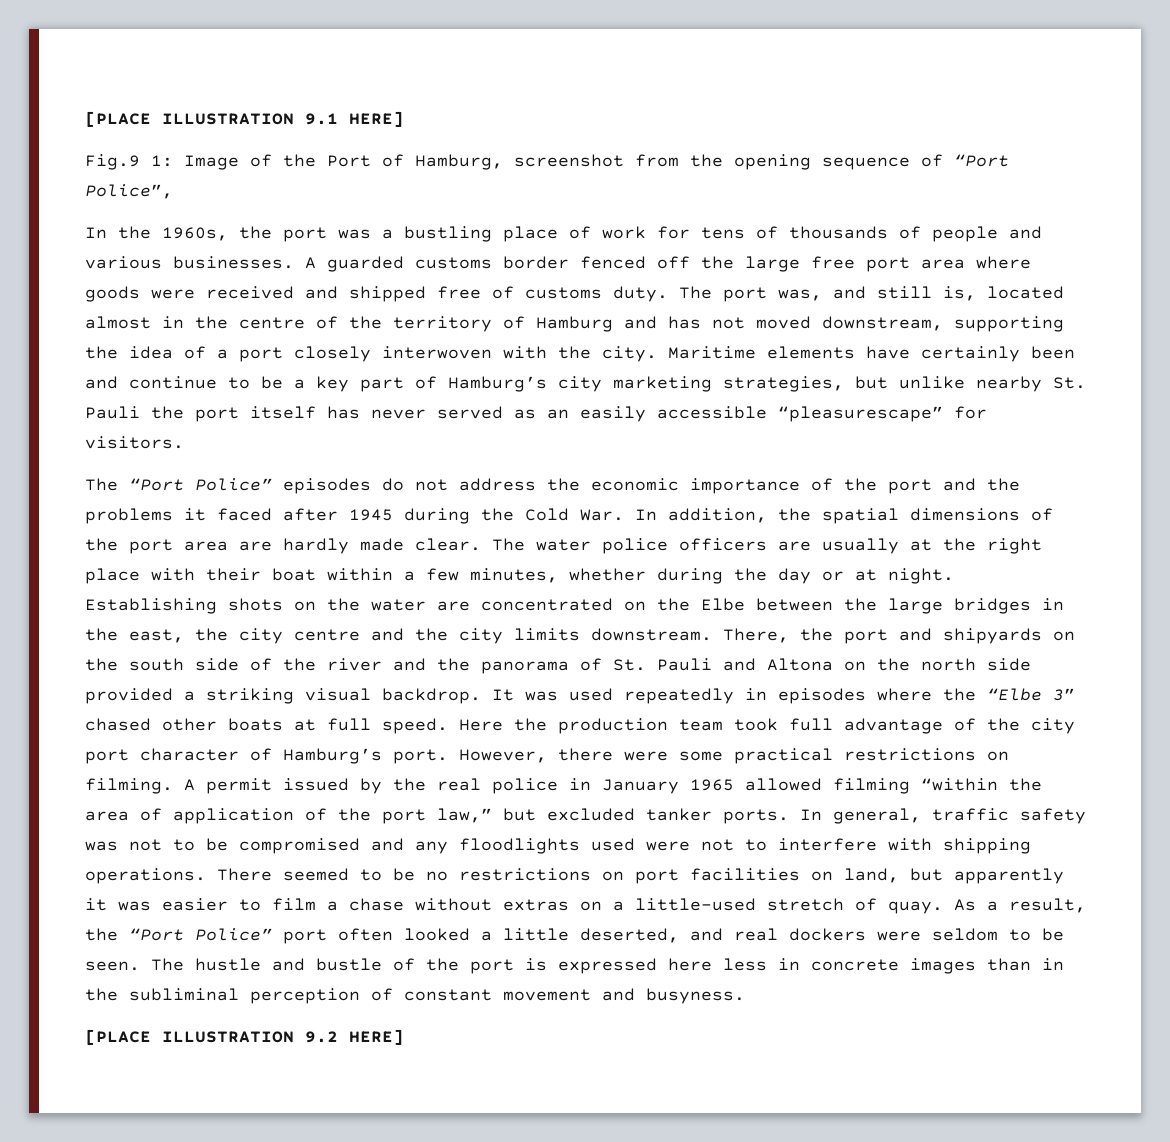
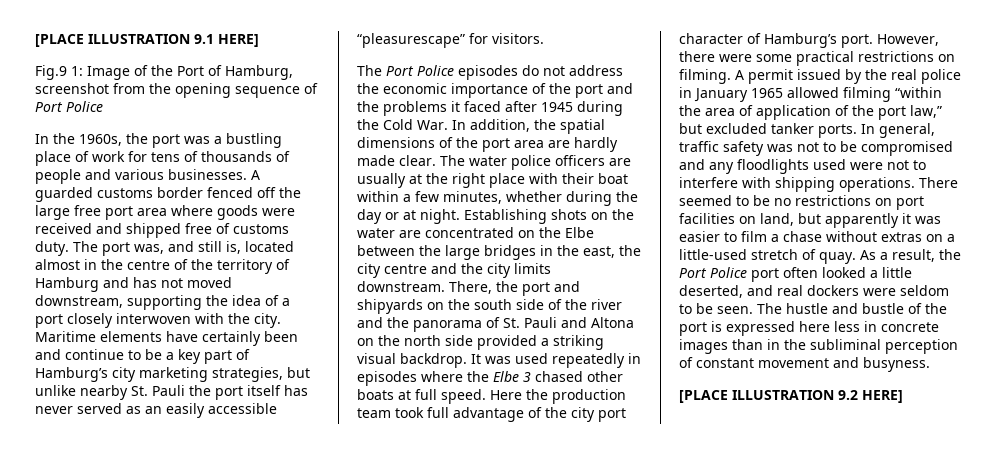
[954,154,1009,167] [85,184,173,199] “Port Police”, -> [35,101,103,112] Port Police
[129,478,272,491] “Port Police” -> [386,65,454,76] Port Police
[987,688,1075,701] “Elbe 3” -> [493,371,531,382] Elbe 3
[129,928,272,941] “Port Police” -> [679,267,747,278] Port Police

